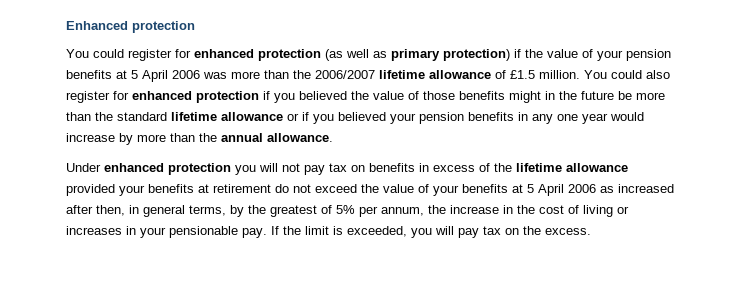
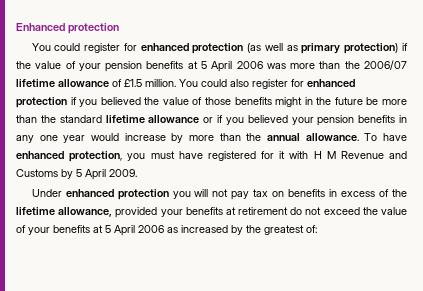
[315,70,375,79] 2006/2007 -> [363,60,407,70] 2006/07
(333, 137) none -> [364,133,408,141] [16,151,408,162] [16,169,137,180] To have enhanced protection, you must have registered for it with H M Revenue and Customs by 5 April 2009.
[566,163,628,172] allowance -> [58,207,113,217] allowance,
[66,205,629,217] [66,226,591,238] after then, in general terms, by the greatest of 5% per annum, the increase in the cost of living or increases in your pensionable pay. If the limit is exceeded, you will pay tax on the excess. -> [231,225,317,235] by the greatest of:

